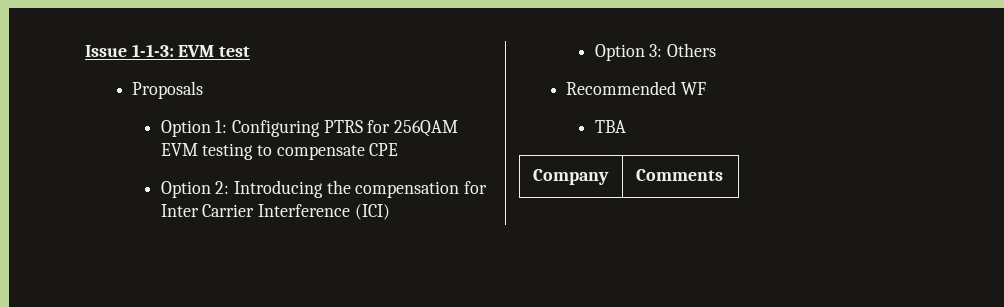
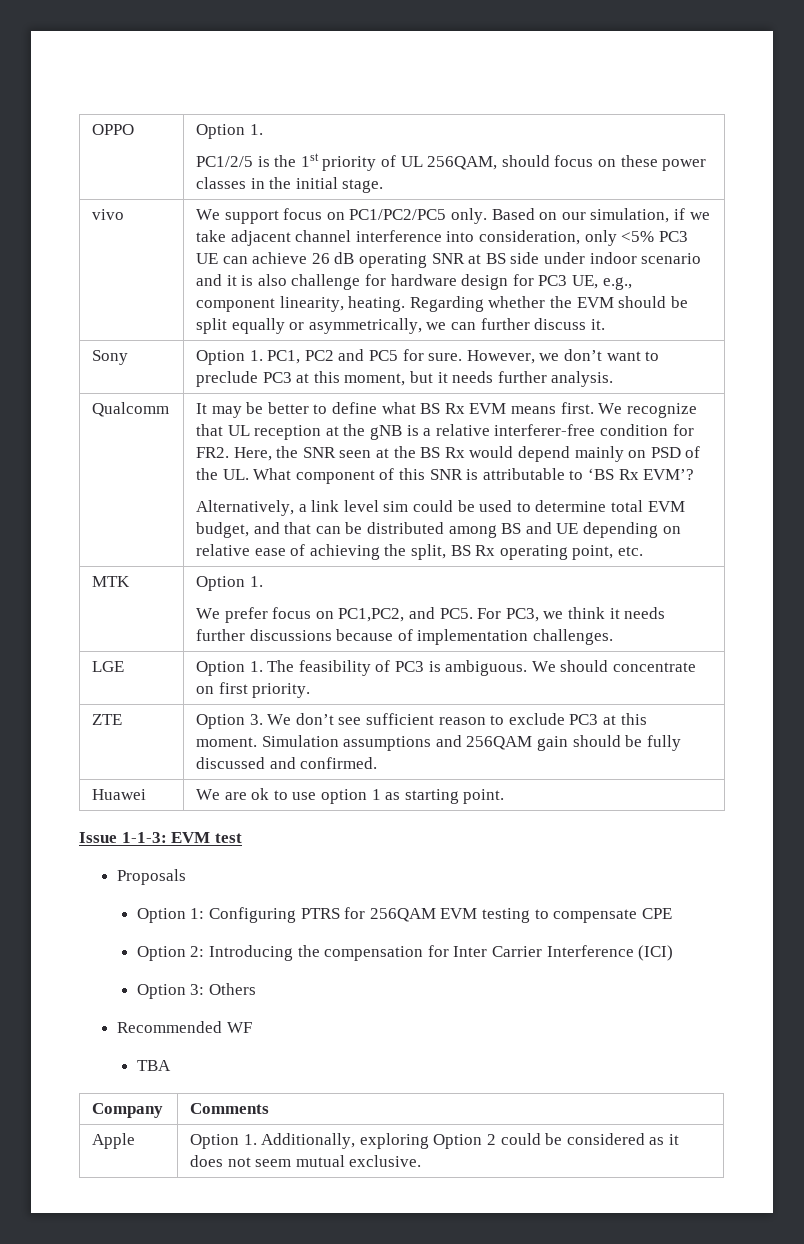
(85, 51) none -> [92,124,135,135] [196,124,263,139] [196,153,707,171] [196,177,384,193] [92,209,125,220] [196,208,710,224] [196,230,688,246] [196,252,702,268] [196,274,632,290] [196,296,688,312] [196,318,605,334] [92,350,129,365] [196,349,660,365] [196,371,614,387] [92,402,170,417] [196,402,697,418] [196,424,694,440] [196,446,701,462] [196,468,695,484] [196,500,685,516] [196,522,681,538] [196,544,643,560] [92,576,131,587] [196,576,263,591] [196,607,666,623] [196,629,613,645] [92,661,125,672] [196,660,696,676] [196,682,311,698] [92,714,123,725] [196,713,647,729] [196,735,681,751] [196,757,378,769] [92,789,147,800] [196,788,505,804] OPPO | Option 1. // PC1/2/5 is the 1st priority of UL 256QAM, should focus on these power classes in the initial stage. // vivo | We support focus on PC1/PC2/PC5 only. Based on our simulation, if we take adjacent channel interference into consideration, only <5% PC3 UE can achieve 26 dB operating SNR at BS side under indoor scenario and it is also challenge for hardware design for PC3 UE, e.g., component linearity, heating. Regarding whether the EVM should be split equally or asymmetrically, we can further discuss it. // Sony | Option 1. PC1, PC2 and PC5 for sure. However, we don’t want to preclude PC3 at this moment, but it needs further analysis. // Qualcomm | It may be better to define what BS Rx EVM means first. We recognize that UL reception at the gNB is a relative interferer-free condition for FR2. Here, the SNR seen at the BS Rx would depend mainly on PSD of the UL. What component of this SNR is attributable to ‘BS Rx EVM’? // Alternatively, a link level sim could be used to determine total EVM budget, and that can be distributed among BS and UE depending on relative ease of achieving the split, BS Rx operating point, etc. // MTK | Option 1. // We prefer focus on PC1,PC2, and PC5. For PC3, we think it needs further discussions because of implementation challenges. // LGE | Option 1. The feasibility of PC3 is ambiguous. We should concentrate on first priority. // ZTE | Option 3. We don’t see sufficient reason to exclude PC3 at this moment. Simulation assumptions and 256QAM gain should be fully discussed and confirmed. // Huawei | We are ok to use option 1 as starting point. //
(723, 175) none -> [92,1133,136,1149] [190,1133,679,1149] [190,1155,422,1167] // Apple | Option 1. Additionally, exploring Option 2 could be considered as it does not seem mutual exclusive.

